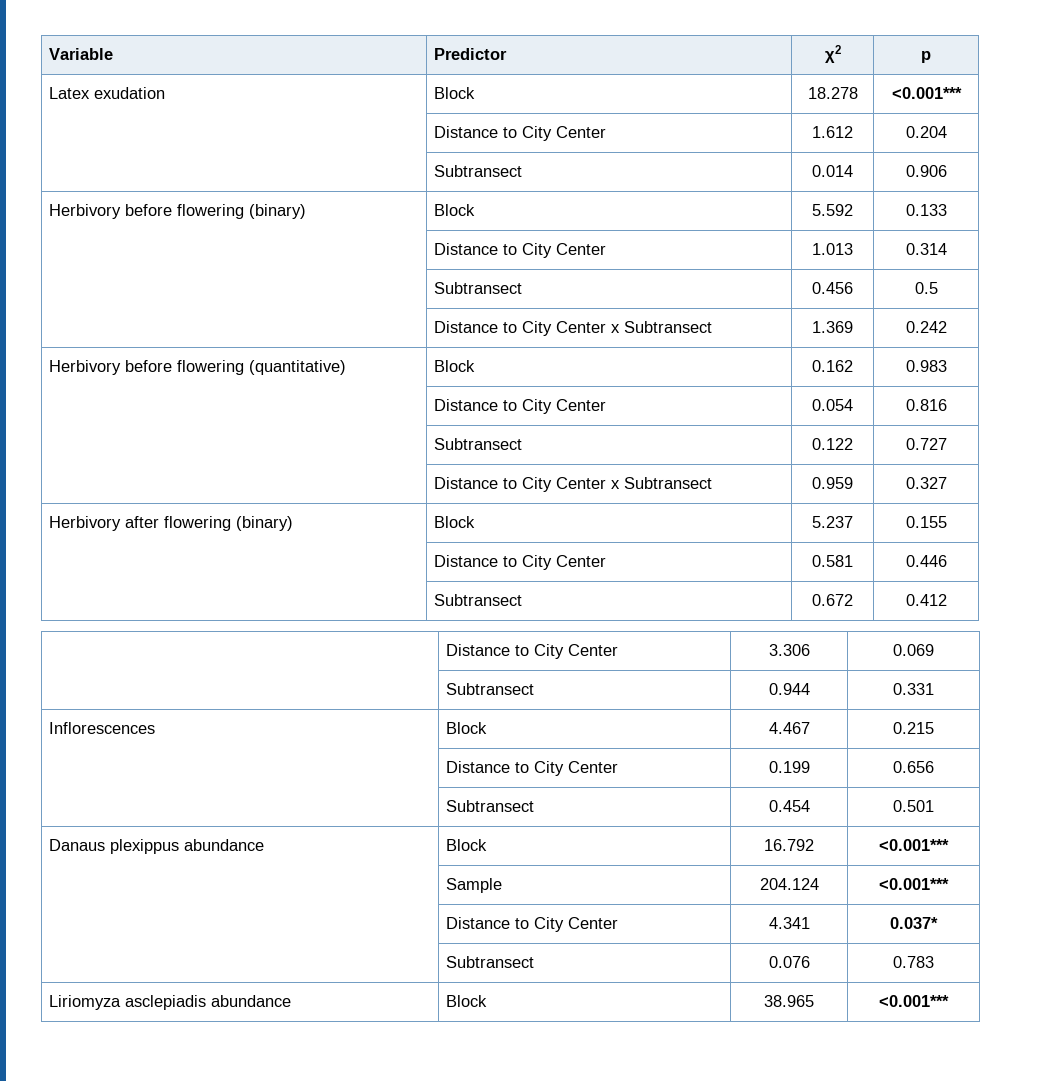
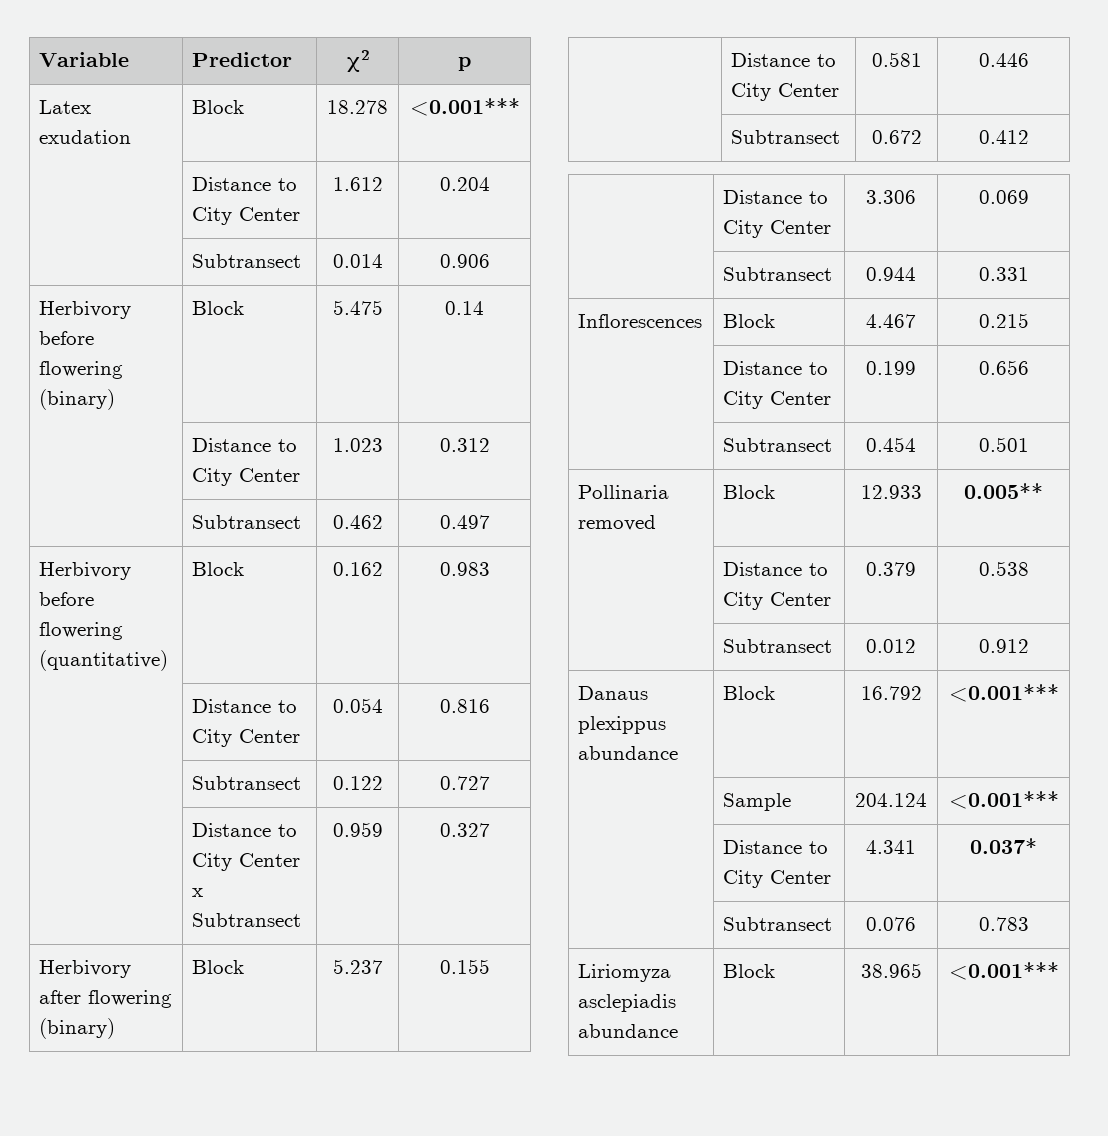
[812,204,853,216] [905,204,947,216] [434,243,607,258] [812,243,853,255] [905,243,947,255] [434,282,523,294] [812,282,853,294] [914,282,938,294] [434,321,713,336] [812,321,853,333] [905,321,947,333] 5.592 | 0.133 // | Distance to City Center | 1.013 | 0.314 // | Subtransect | 0.456 | 0.5 // | Distance to City Center x Subtransect | 1.369 | 0.242 -> [332,300,383,315] [445,301,484,315] [192,438,298,452] [192,468,301,486] [332,438,383,452] [439,438,490,452] [192,515,302,529] [332,515,383,529] [439,515,490,529] 5.475 | 0.14 // | Distance to City Center | 1.023 | 0.312 // | Subtransect | 0.462 | 0.497
(934, 806) none -> [578,485,670,499] [578,515,657,531] [723,485,776,499] [860,485,922,499] [964,483,1043,499] [723,562,829,576] [723,592,832,610] [866,562,916,576] [978,561,1029,576] [723,639,833,653] [866,639,916,653] [978,639,1029,653] // Pollinaria removed | Block | 12.933 | 0.005** // | Distance to City Center | 0.379 | 0.538 // | Subtransect | 0.012 | 0.912

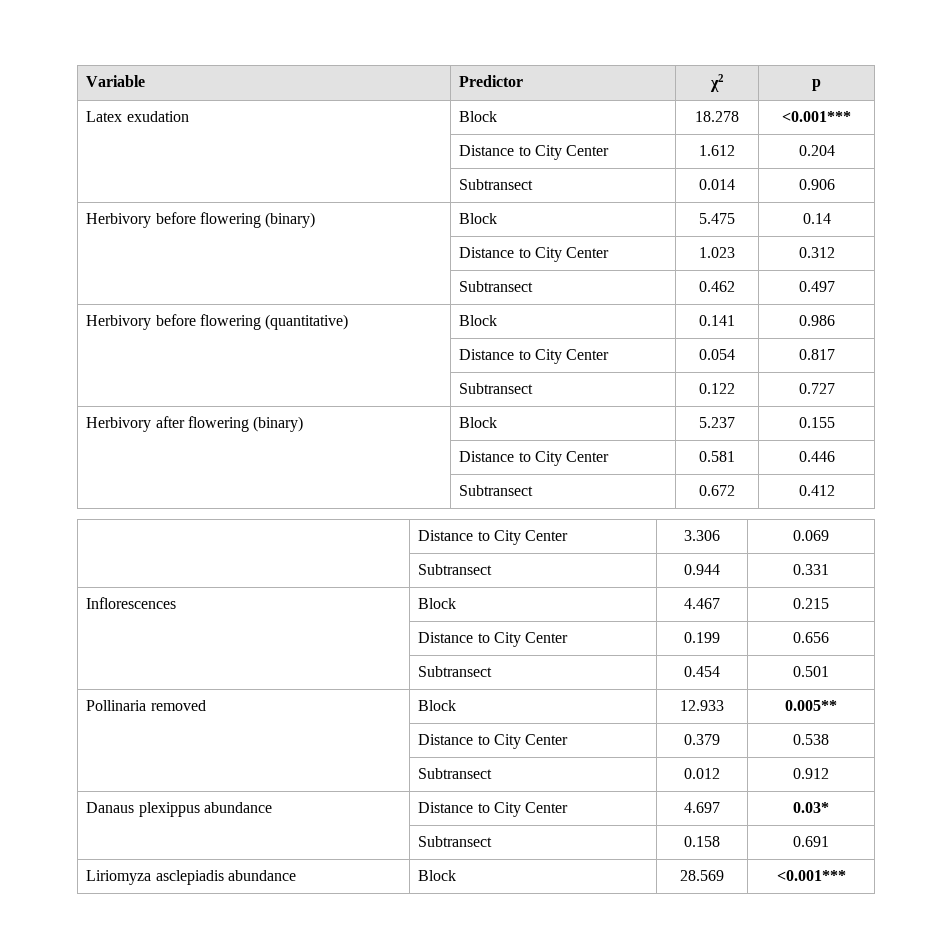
[332,562,383,576] [439,562,490,576] 0.162 | 0.983 -> [699,315,735,326] [798,315,835,326] 0.141 | 0.986
[439,699,490,713] 0.816 -> [798,349,835,360] 0.817
[192,823,298,837] [192,853,301,871] [192,888,204,897] [192,913,302,927] [332,822,383,837] [439,823,490,837] // | Distance to City Center x Subtransect | 0.959 | 0.327 -> (835, 388) none
[723,686,776,700] [860,686,922,700] [948,684,1059,702] [723,793,792,811] [855,793,927,807] [948,791,1059,809] [723,840,829,854] [723,870,832,888] [866,840,916,854] [970,838,1037,854] [723,917,833,931] [866,917,916,931] [978,917,1029,931] | Block | 16.792 | <0.001*** // | Sample | 204.124 | <0.001*** // | Distance to City Center | 4.341 | 0.037* // | Subtransect | 0.076 | 0.783 -> [418,802,569,817] [684,802,720,813] [793,802,829,813] [418,836,493,847] [684,836,720,847] [793,836,829,847] | Distance to City Center | 4.697 | 0.03* // | Subtransect | 0.158 | 0.691
[860,963,922,978] 38.965 -> [680,870,724,881] 28.569

